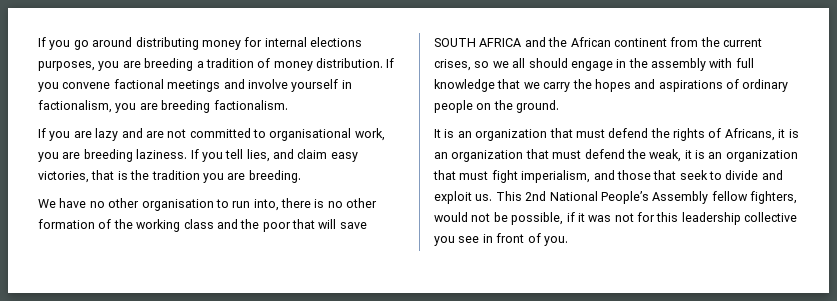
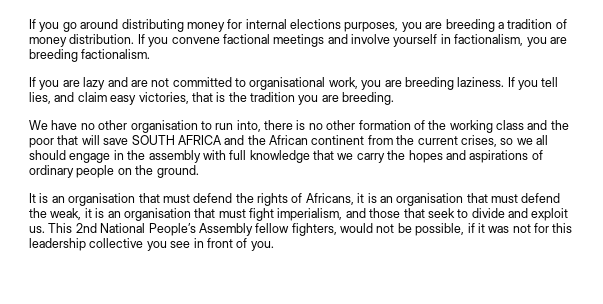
[475,129,548,141] organization -> [68,193,136,206] organisation
[451,150,524,162] organization -> [396,193,464,206] organisation
[725,150,798,162] organization -> [123,208,191,221] organisation

